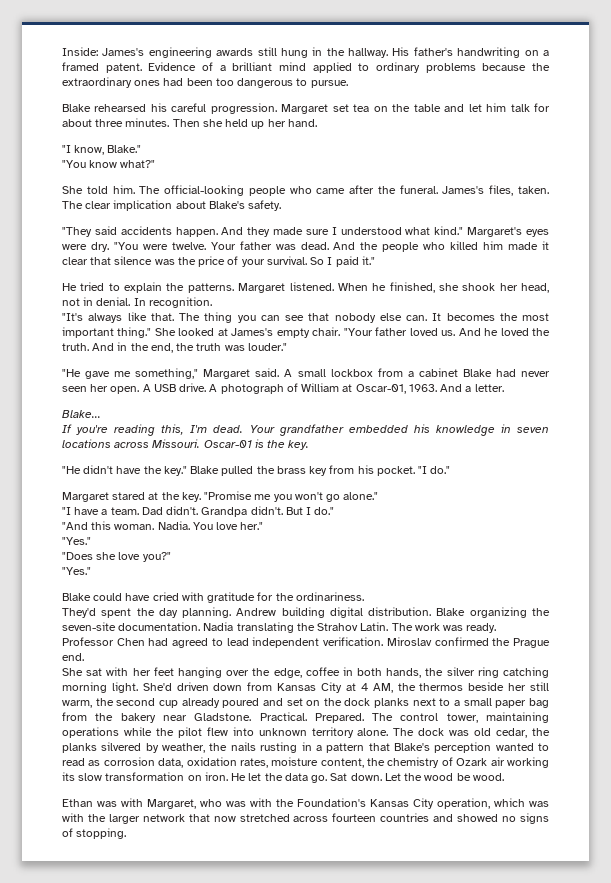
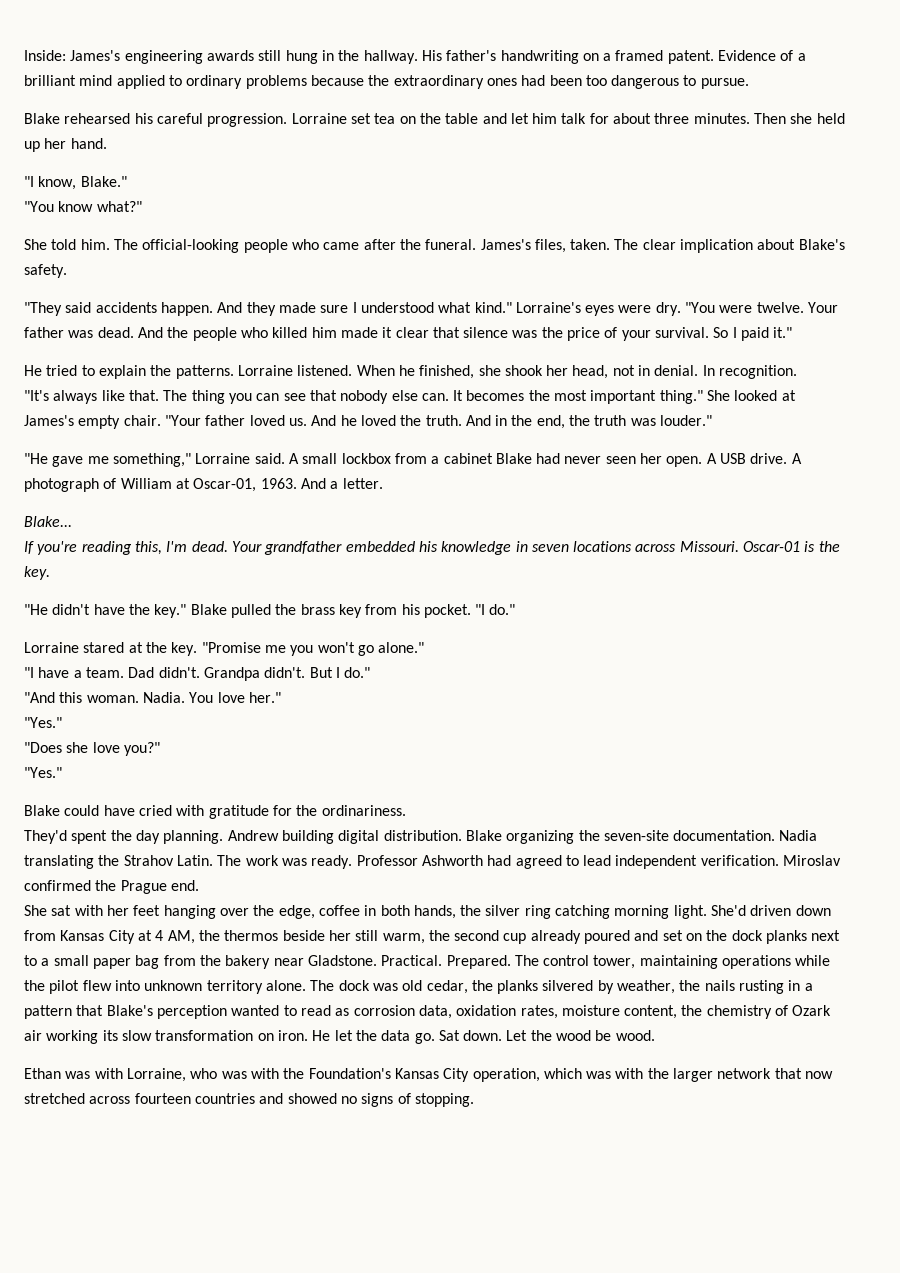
[281,104,329,114] Margaret -> [291,113,347,124] Lorraine
[467,227,523,237] Margaret's -> [515,302,581,313] Lorraine's
[238,283,286,293] Margaret -> [237,365,293,376] Lorraine
[203,369,251,379] Margaret -> [195,453,251,464] Lorraine
[62,492,109,502] Margaret -> [24,642,79,653] Lorraine
[116,638,145,646] Chen -> [421,855,483,866] Ashworth
[147,799,196,809] Margaret, -> [126,1068,186,1082] Lorraine,

